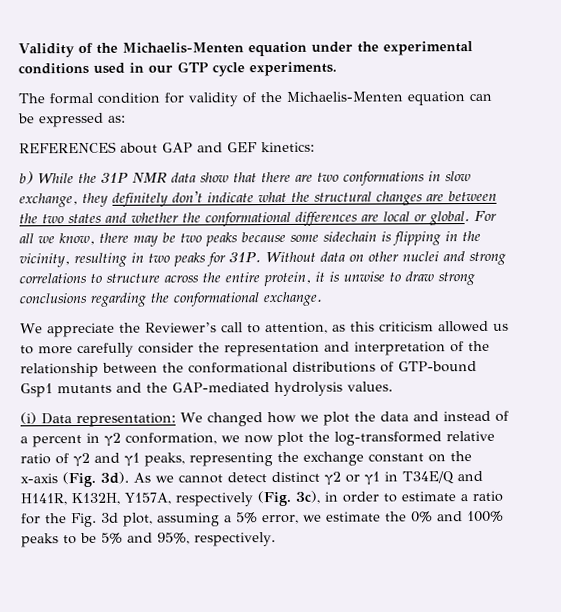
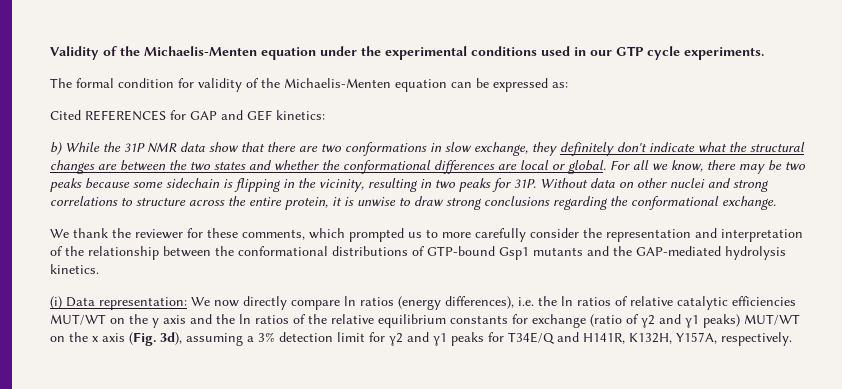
[19,141,158,154] REFERENCES about -> [50,110,186,121] Cited REFERENCES for
[46,320,489,338] appreciate the Reviewer’s call to attention, as this criticism allowed -> [73,228,404,242] thank the reviewer for these comments, which prompted
[347,381,393,392] values. -> [50,264,99,274] kinetics.
[206,410,509,427] [20,430,495,448] [20,451,472,467] [20,471,398,488] changed how we plot the data and instead of a percent in γ2 conformation, we now plot the log-transformed relative ratio of γ2 and γ1 peaks, representing the exchange constant on the x-axis (Fig. 3d). As we cannot detect distinct γ2 or γ1 in -> [214,296,796,310] [50,314,800,328] [50,332,504,346] now directly compare ln ratios (energy differences), i.e. the ln ratios of relative catalytic efficiencies MUT/WT on the y axis and the ln ratios of the relative equilibrium constants for exchange (ratio of γ2 and γ1 peaks) MUT/WT on the x axis (Fig. 3d), assuming a 3% detection limit for γ2 and γ1 peaks for
[175,490,503,507] [21,510,504,528] [21,532,190,548] respectively (Fig. 3c), in order to estimate a ratio for the Fig. 3d plot, assuming a 5% error, we estimate the 0% and 100% peaks to be 5% and 95%, -> (717, 338) none

